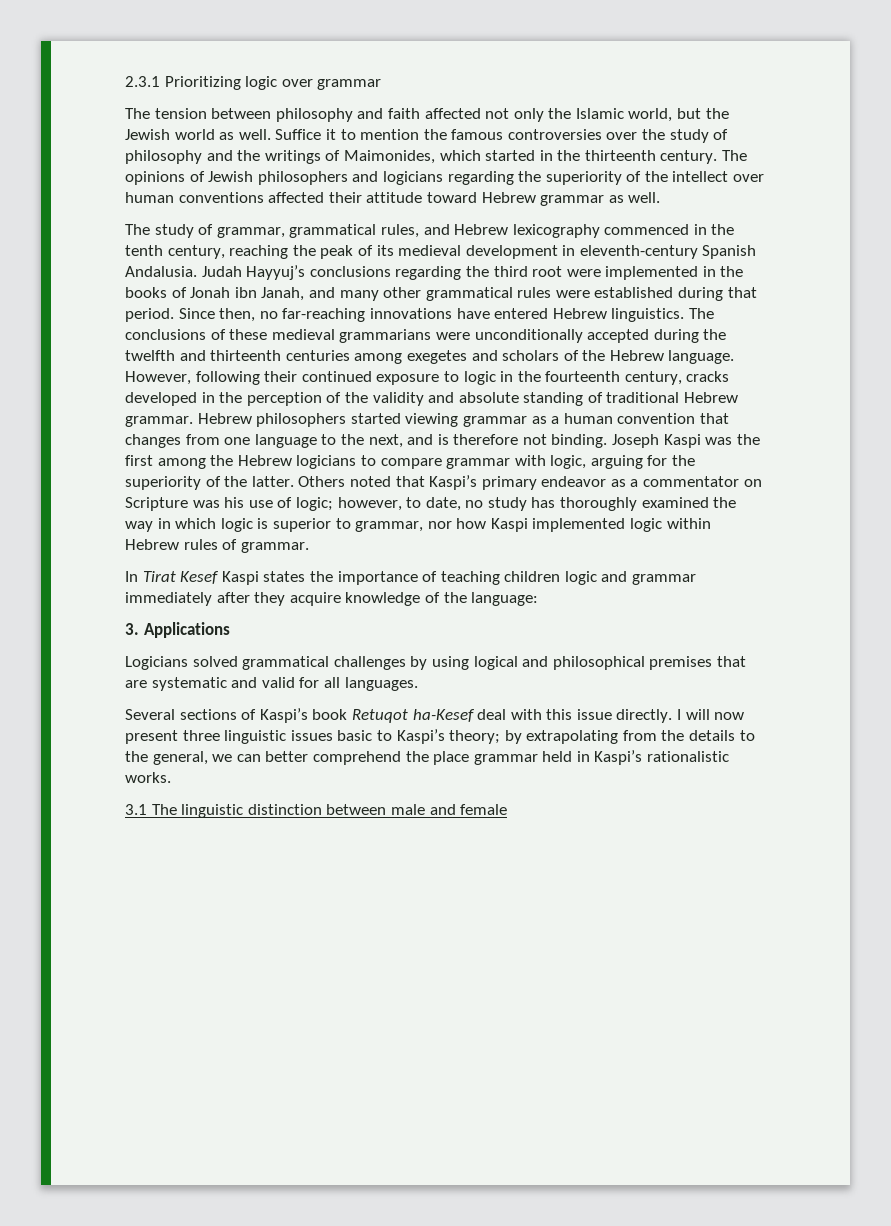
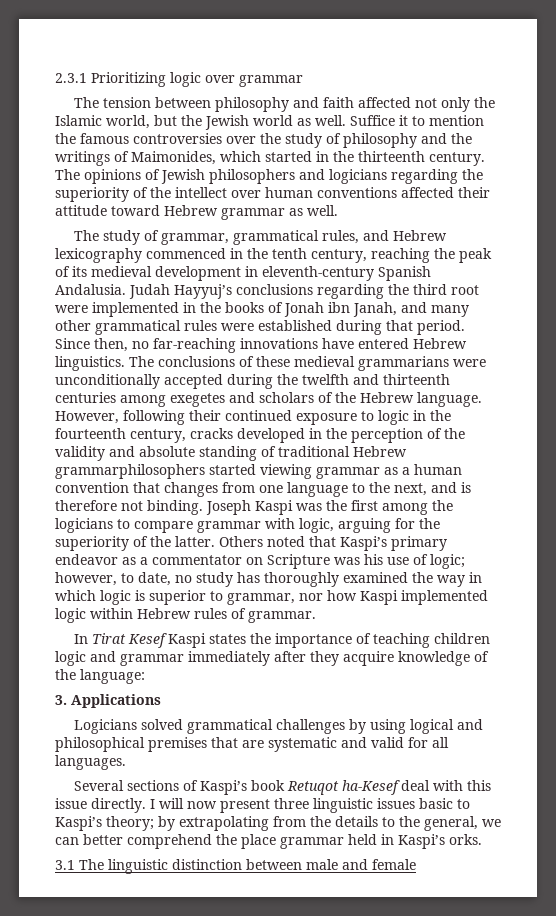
[125,413,347,427] grammar. Hebrew philosophers -> [55,464,205,479] grammarphilosophers
[237,455,292,466] Hebrew -> (453, 505) none
[647,751,730,762] [125,772,171,783] rationalistic works. -> [449,834,482,845] orks.

